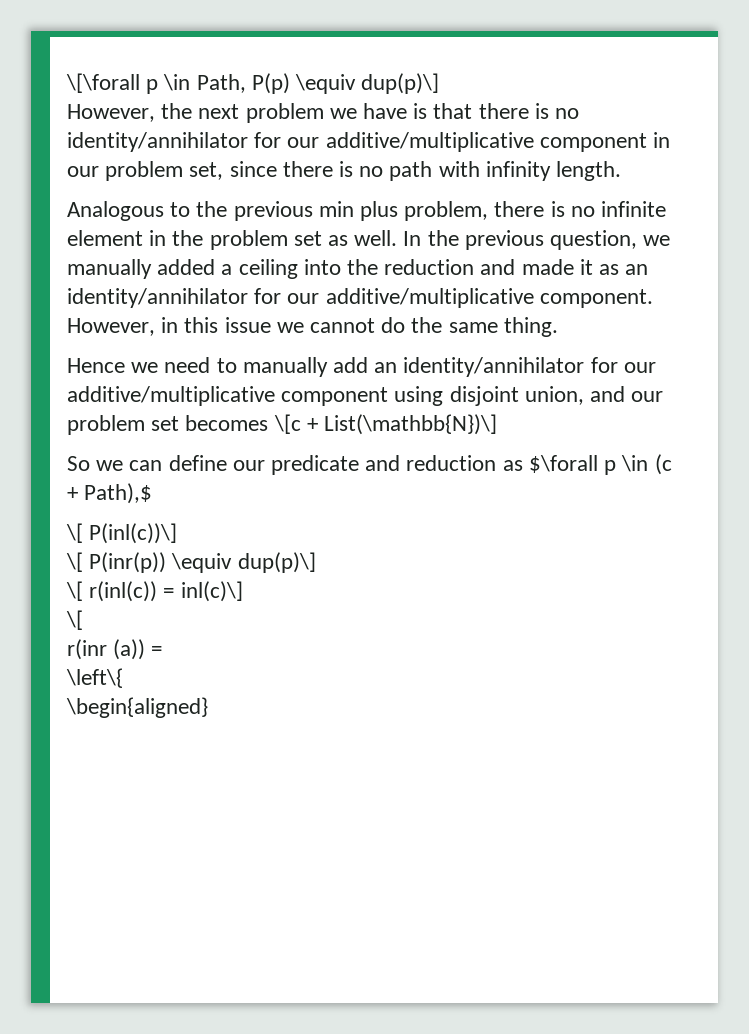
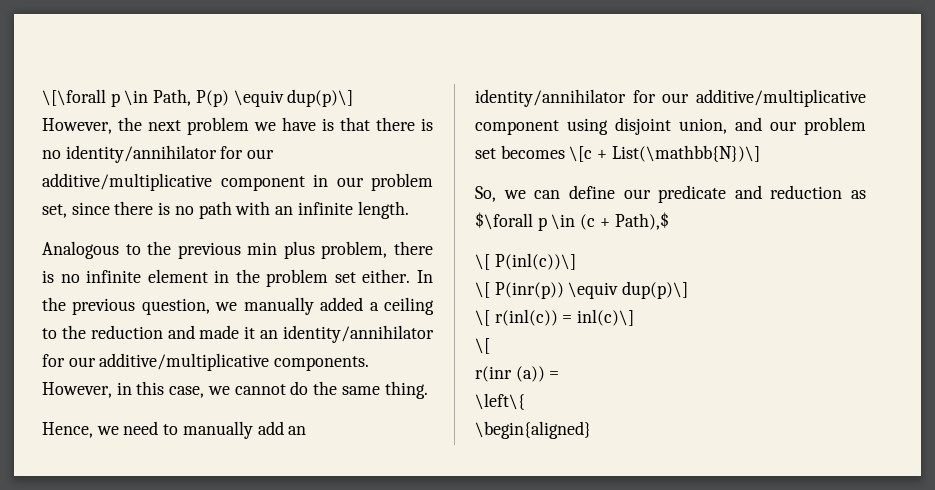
[485,161,551,181] infinity -> [275,202,353,215] an infinite
[328,230,398,246] as well. -> [362,269,411,283] either.
[303,259,341,275] into -> [42,328,57,339] to
[599,264,649,275] [67,288,653,308] as an identity/annihilator for our additive/multiplicative component. -> [260,325,434,343] [42,353,370,371] an identity/annihilator for our additive/multiplicative components.
[224,317,271,333] issue -> [169,386,205,398] case,
[67,358,125,373] Hence -> [42,422,93,438] Hence,
[67,456,90,471] So -> [475,186,496,202] So,

